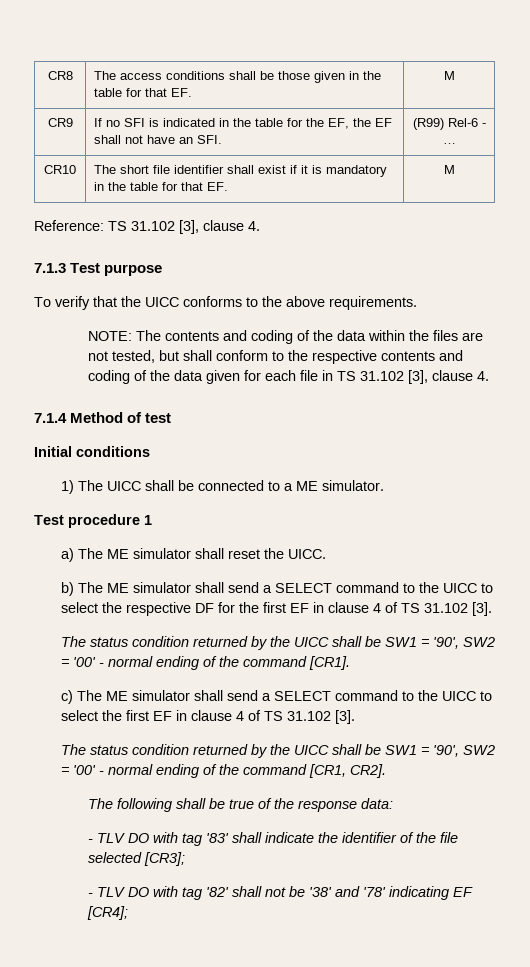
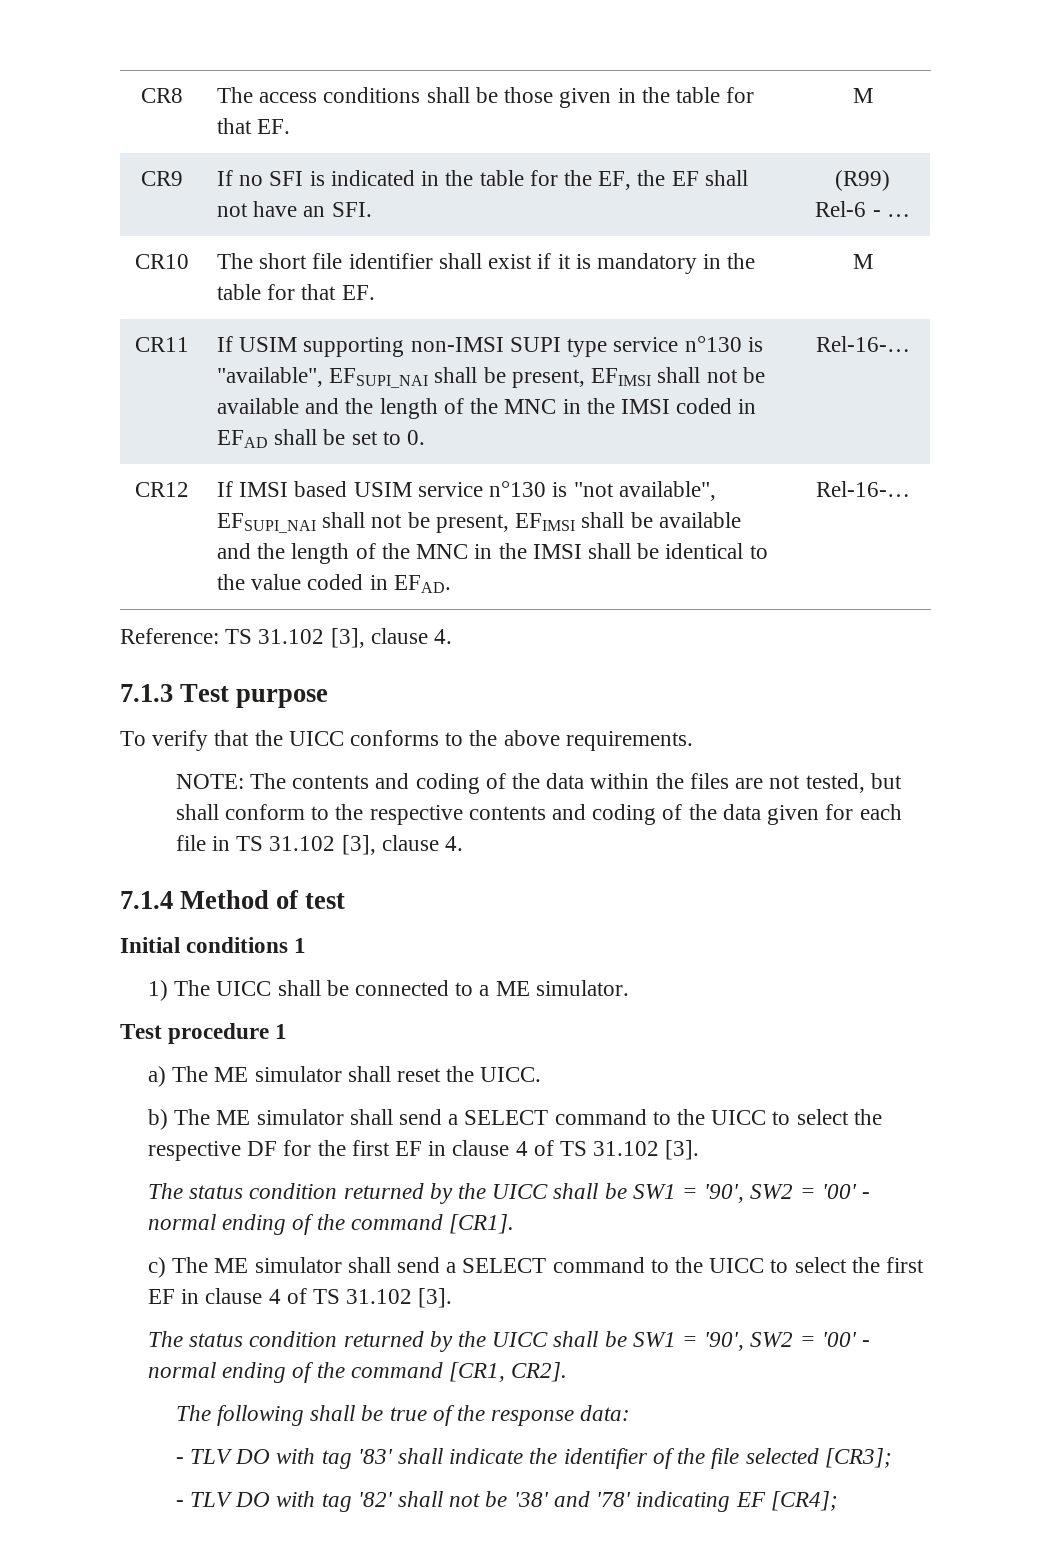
(455, 169) none -> [135,337,189,352] [217,336,763,357] [217,367,765,388] [217,398,757,419] [217,429,426,448] [815,336,910,352] [135,482,189,497] [217,481,716,501] [217,512,741,533] [217,543,768,564] [217,574,451,593] [815,481,910,497] // CR11 | If USIM supporting non-IMSI SUPI type service n°130 is "available", EFSUPI_NAI shall be present, EFIMSI shall not be available and the length of the MNC in the IMSI coded in EFAD shall be set to 0. | Rel-16-… // CR12 | If IMSI based USIM service n°130 is "not available", EFSUPI_NAI shall not be present, EFIMSI shall be available and the length of the MNC in the IMSI shall be identical to the value coded in EFAD. | Rel-16-…
(150, 451) none -> [294,938,307,953] 1

